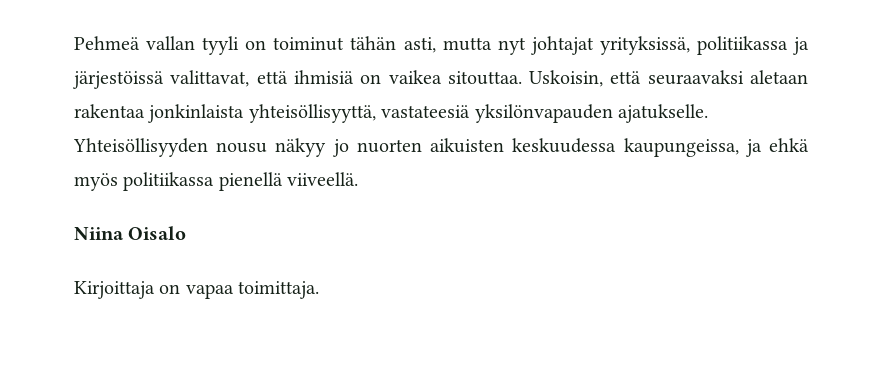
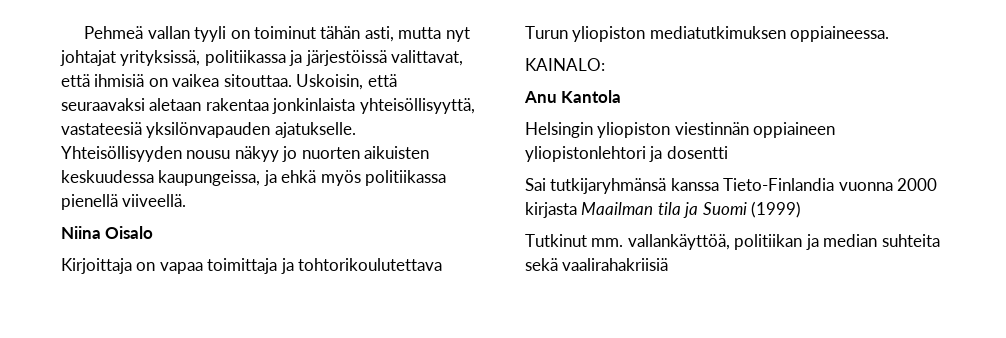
[238,281,320,299] toimittaja. -> [207,258,443,274] [525,26,890,42] [525,58,605,71] [524,90,622,103] [525,122,836,138] [525,146,728,162] [525,178,938,194] [525,201,802,218] [525,234,940,250] [525,258,669,271] toimittaja ja tohtorikoulutettava Turun yliopiston mediatutkimuksen oppiaineessa. // KAINALO: // Anu Kantola // Helsingin yliopiston viestinnän oppiaineen yliopistonlehtori ja dosentti // Sai tutkijaryhmänsä kanssa Tieto-Finlandia vuonna 2000 kirjasta Maailman tila ja Suomi (1999) // Tutkinut mm. vallankäyttöä, politiikan ja median suhteita sekä vaalirahakriisiä

